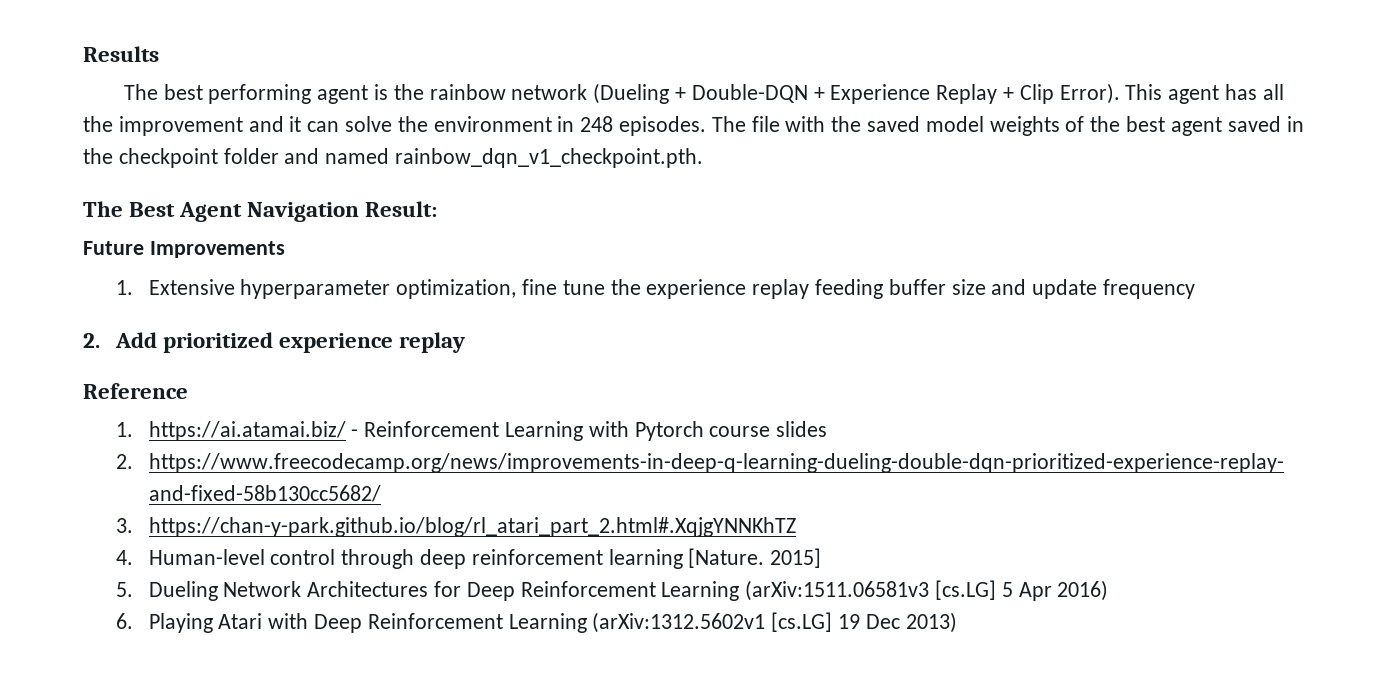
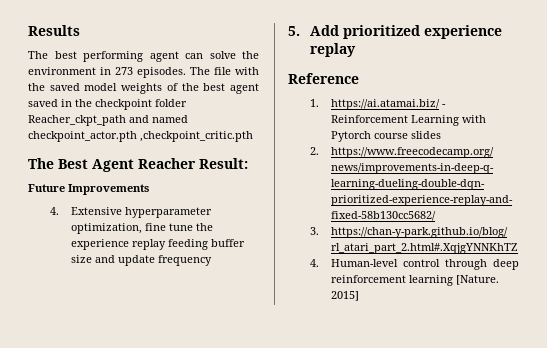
[373,83,1284,104] [83,116,302,136] is the rainbow network (Dueling + Double-DQN + Experience Replay + Clip Error). This agent has all the improvement and it -> (179, 56) none
[580,116,614,132] 248 -> [115,67,133,75] 273
(279, 156) none -> [28,115,126,126] Reacher_ckpt_path
[395,148,704,168] rainbow_dqn_v1_checkpoint.pth. -> [28,131,253,142] checkpoint_actor.pth ,checkpoint_critic.pth
[247,202,360,222] Navigation -> [138,158,196,169] Reacher
[115,280,133,295] 1. -> [49,207,59,215] 4.
[83,333,100,348] 2. -> [288,26,300,36] 5.
[115,580,1109,601] [115,612,957,633] // 5. Dueling Network Architectures for Deep Reinforcement Learning (arXiv:1511.06581v3 [cs.LG] 5 Apr 2016) // 6. Playing Atari with Deep Reinforcement Learning (arXiv:1312.5602v1 [cs.LG] 19 Dec 2013) -> (360, 296) none

